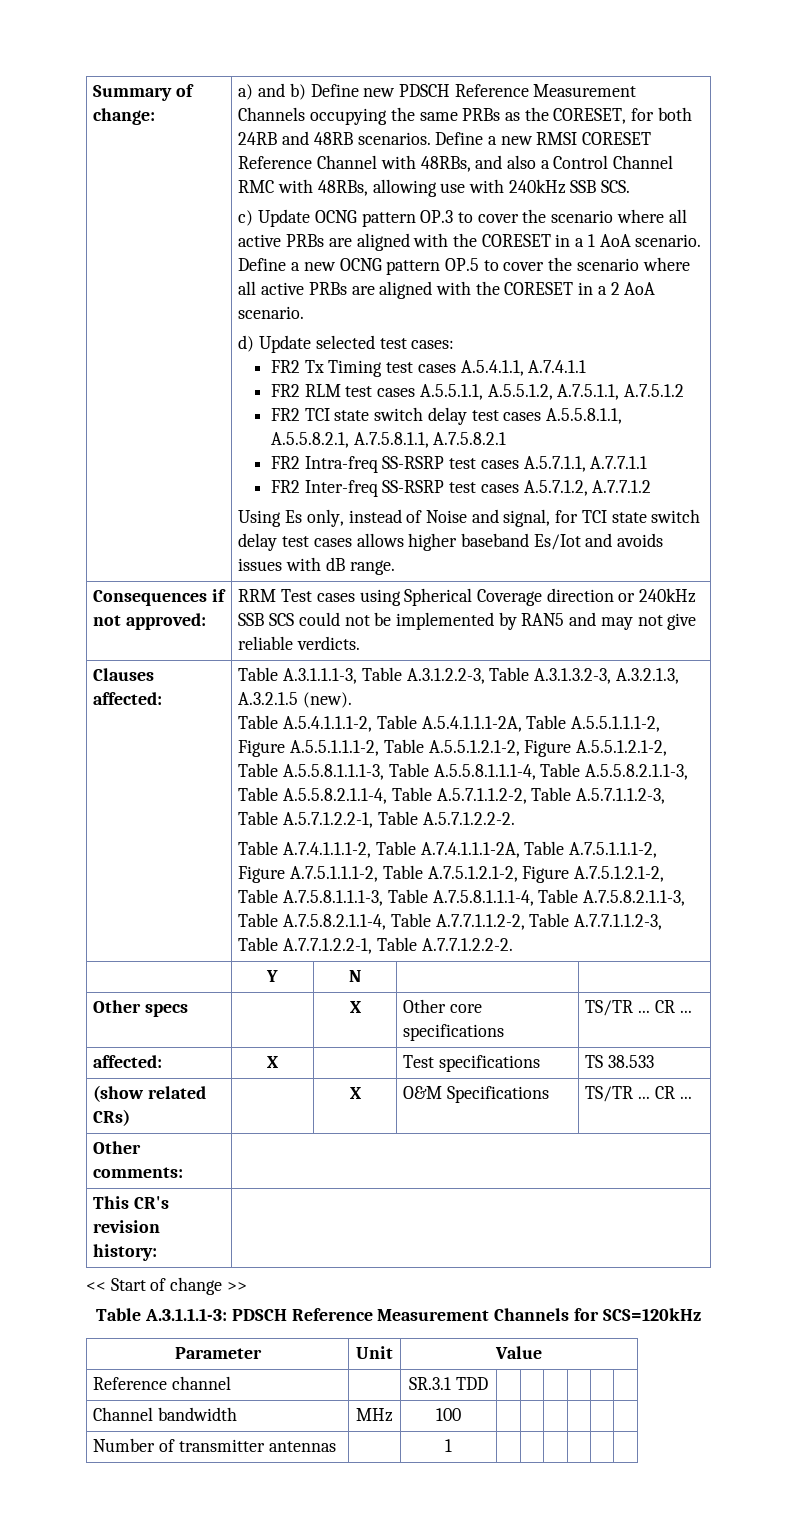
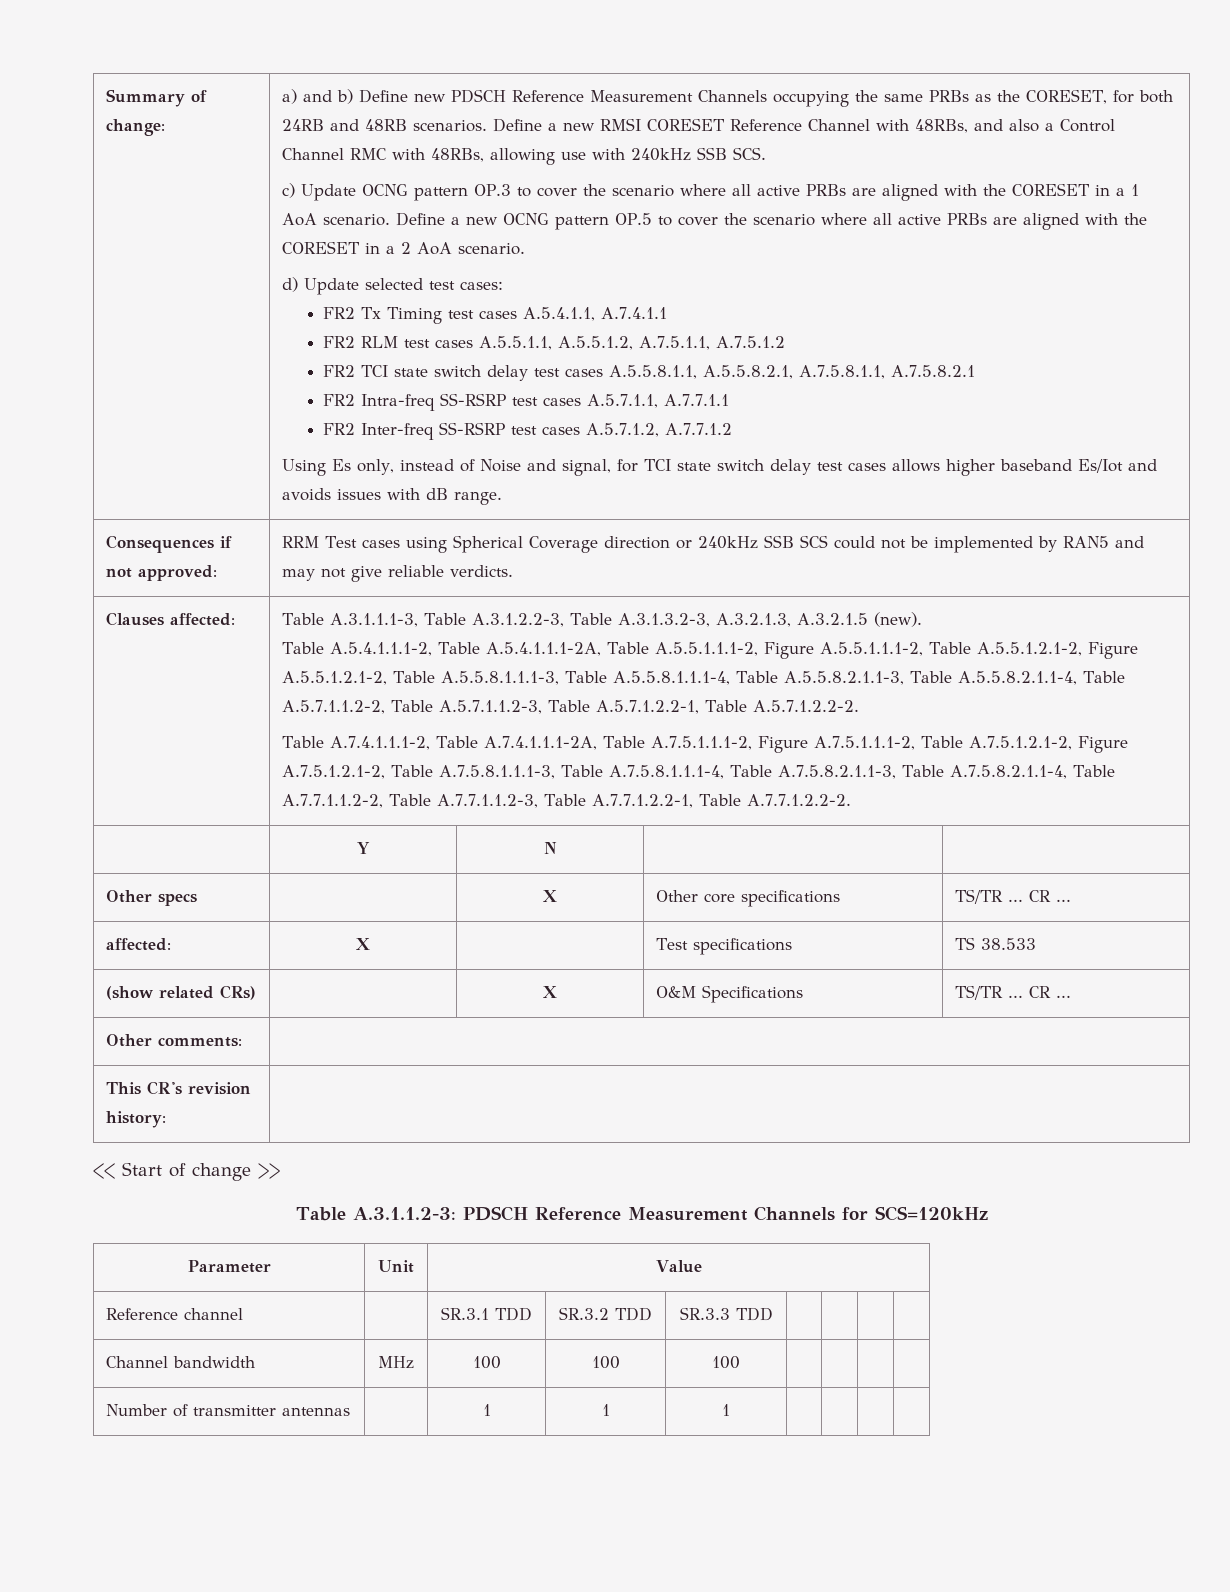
[145,1308,228,1321] A.3.1.1.1-3: -> [352,1207,456,1220] A.3.1.1.2-3:
(488, 1383) | -> [559,1307,652,1321] [679,1307,773,1321] SR.3.2 TDD | SR.3.3 TDD
(461, 1414) | -> [591,1356,620,1369] [712,1356,740,1369] 100 | 100
(452, 1445) | -> [601,1404,610,1416] [722,1404,730,1416] 1 | 1

